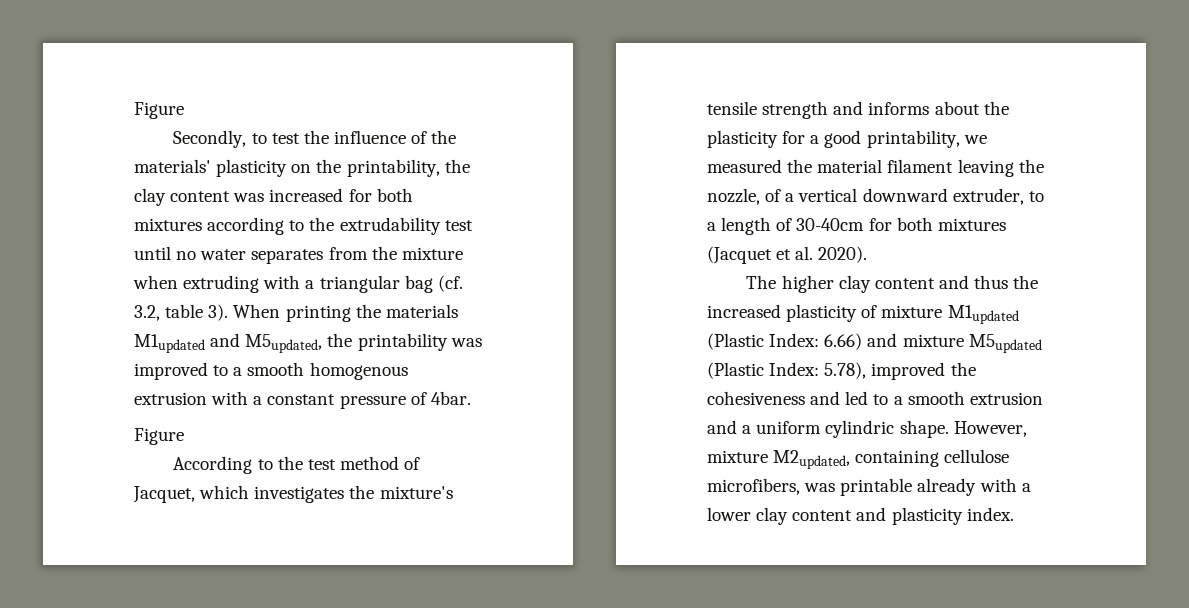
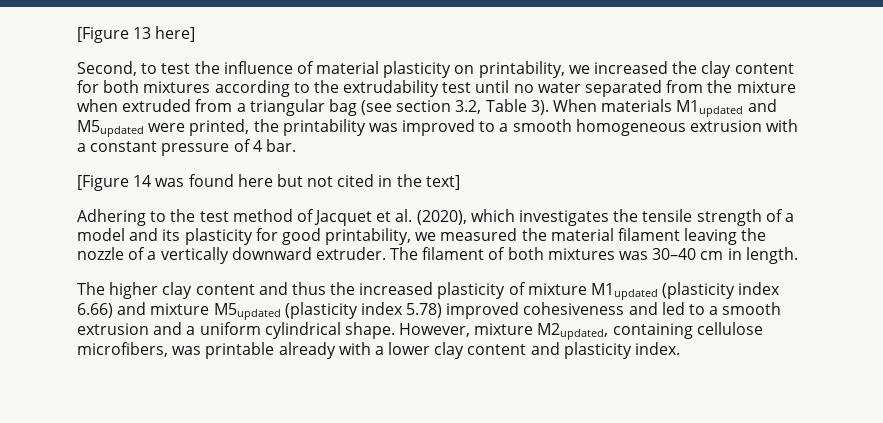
[134,102,184,119] [173,130,247,148] Figure // Secondly, -> [77,26,196,43] [77,61,137,76] [Figure 13 here] // Second,
[431,130,457,144] [134,159,440,177] the materials' plasticity on the printability, -> [316,61,669,78] material plasticity on printability, we increased
[233,188,344,202] was increased -> (794, 68) none
[251,249,324,264] separates -> [585,80,663,97] separated
[183,275,301,293] extruding with -> [122,99,233,112] extruded from
[437,275,463,292] [134,304,458,322] [134,333,323,353] (cf. 3.2, table 3). When printing the materials M1updated and M5updated, -> [361,99,777,117] [77,119,250,137] (see section 3.2, Table 3). When materials M1updated and M5updated were printed,
[309,362,408,380] homogenous -> [575,119,686,136] homogeneous
[430,391,471,405] [134,428,184,445] [173,456,253,474] 4bar. // Figure // According -> [252,139,296,152] [77,174,460,191] [77,209,146,226] 4 bar. // [Figure 14 was found here but not cited in the text] // Adhering
[133,486,195,503] Jacquet, -> [314,209,467,226] Jacquet et al. (2020),
[379,486,453,499] mixture's -> (639, 215) none
[833,101,1009,115] and informs about the -> [765,209,794,222] [77,228,181,241] of a model and its
[810,135,820,144] a -> (278, 234) none
[707,188,1044,205] [707,217,1006,235] [707,246,868,264] nozzle, of a vertical downward extruder, to a length of 30-40cm for both mixtures (Jacquet et al. 2020). -> [77,247,798,264] nozzle of a vertically downward extruder. The filament of both mixtures was 30–40 cm in length.
[707,333,820,350] (Plastic Index: -> [662,282,781,299] (plasticity index
[707,362,976,380] (Plastic Index: 5.78), improved the -> [284,302,520,319] (plasticity index 5.78) improved
[825,420,895,438] cylindric -> [264,322,341,339] cylindrical

